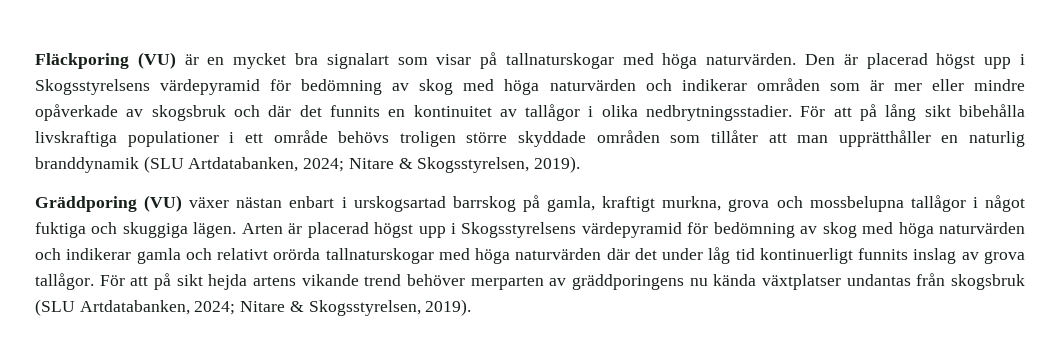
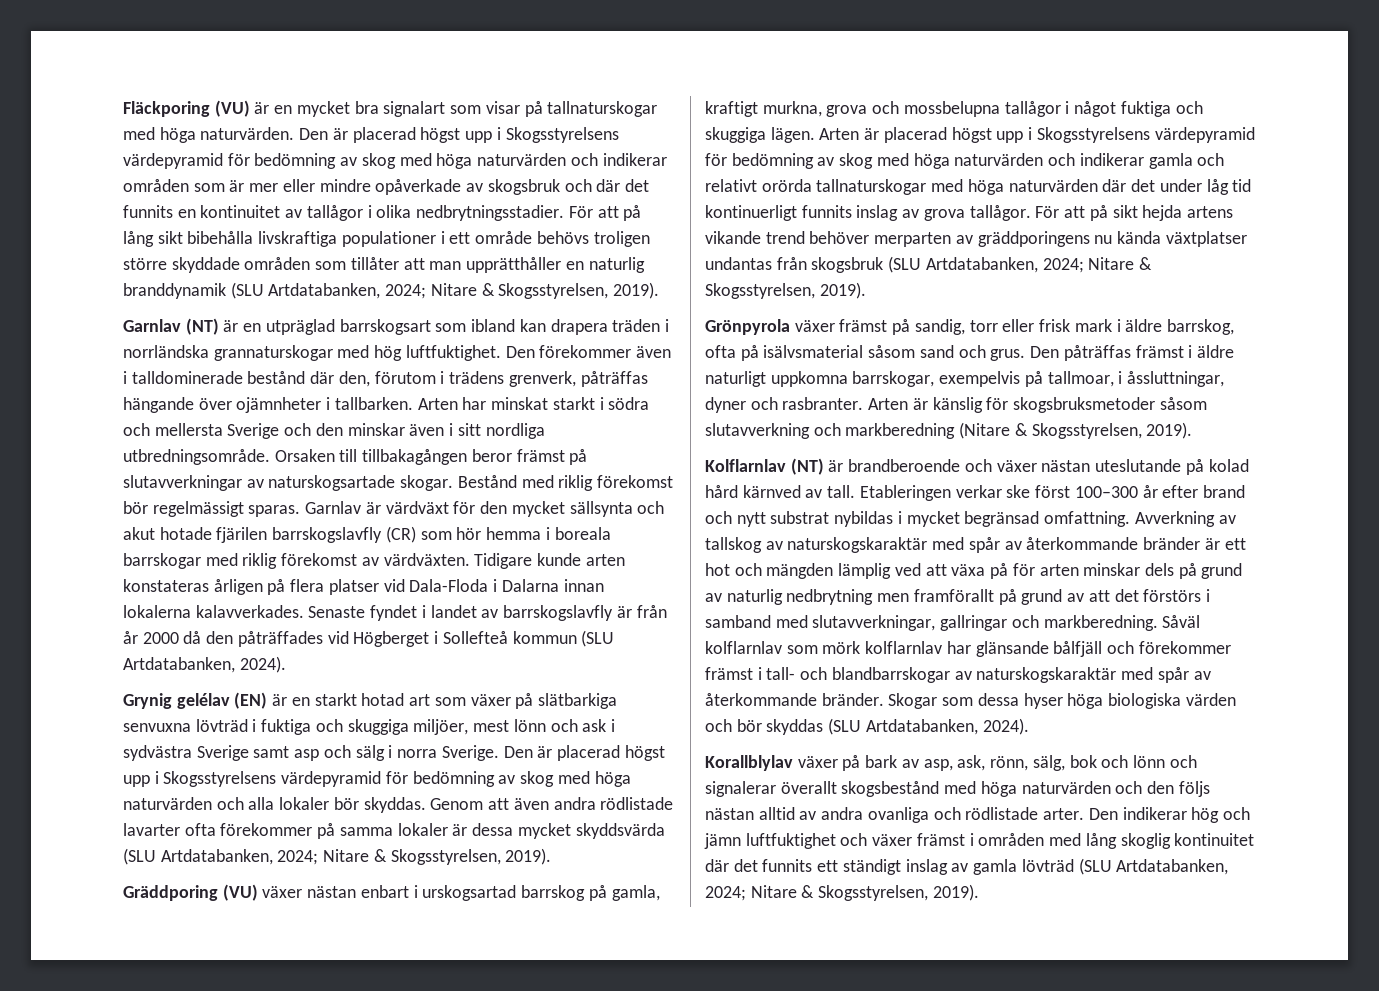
(581, 164) none -> [123,318,669,335] [123,345,672,361] [123,371,648,387] [123,397,650,413] [123,423,545,439] [123,449,588,465] [123,475,674,491] [123,501,665,517] [123,526,611,543] [123,553,625,569] [123,579,604,595] [123,605,667,621] [123,630,615,647] [123,656,286,673] [123,692,617,709] [123,719,615,735] [123,745,665,761] [123,771,631,787] [123,797,674,813] [123,823,665,839] [123,848,552,865] // Garnlav (NT) är en utpräglad barrskogsart som ibland kan drapera träden i norrländska grannaturskogar med hög luftfuktighet. Den förekommer även i talldominerade bestånd där den, förutom i trädens grenverk, påträffas hängande över ojämnheter i tallbarken. Arten har minskat starkt i södra och mellersta Sverige och den minskar även i sitt nordliga utbredningsområde. Orsaken till tillbakagången beror främst på slutavverkningar av naturskogsartade skogar. Bestånd med riklig förekomst bör regelmässigt sparas. Garnlav är värdväxt för den mycket sällsynta och akut hotade fjärilen barrskogslavfly (CR) som hör hemma i boreala barrskogar med riklig förekomst av värdväxten. Tidigare kunde arten konstateras årligen på flera platser vid Dala-Floda i Dalarna innan lokalerna kalavverkades. Senaste fyndet i landet av barrskogslavfly är från år 2000 då den påträffades vid Högberget i Sollefteå kommun (SLU Artdatabanken, 2024). // Grynig gelélav (EN) är en starkt hotad art som växer på slätbarkiga senvuxna lövträd i fuktiga och skuggiga miljöer, mest lönn och ask i sydvästra Sverige samt asp och sälg i norra Sverige. Den är placerad högst upp i Skogsstyrelsens värdepyramid för bedömning av skog med höga naturvärden och alla lokaler bör skyddas. Genom att även andra rödlistade lavarter ofta förekommer på samma lokaler är dessa mycket skyddsvärda (SLU Artdatabanken, 2024; Nitare & Skogsstyrelsen, 2019).
(472, 307) none -> [705,319,1234,335] [705,345,1234,361] [705,371,1225,387] [705,397,1207,413] [705,422,1193,439] [705,458,1249,475] [705,485,1245,501] [705,511,1236,527] [705,537,1246,553] [705,563,1243,579] [705,589,1210,605] [705,615,1201,631] [705,641,1231,657] [705,667,1211,683] [705,693,1236,709] [705,718,1029,735] [705,755,1197,771] [705,781,1210,797] [705,807,1250,823] [704,833,1255,849] [705,858,1229,875] [705,884,979,901] // Grönpyrola växer främst på sandig, torr eller frisk mark i äldre barrskog, ofta på isälvsmaterial såsom sand och grus. Den påträffas främst i äldre naturligt uppkomna barrskogar, exempelvis på tallmoar, i åssluttningar, dyner och rasbranter. Arten är känslig för skogsbruksmetoder såsom slutavverkning och markberedning (Nitare & Skogsstyrelsen, 2019). // Kolflarnlav (NT) är brandberoende och växer nästan uteslutande på kolad hård kärnved av tall. Etableringen verkar ske först 100–300 år efter brand och nytt substrat nybildas i mycket begränsad omfattning. Avverkning av tallskog av naturskogskaraktär med spår av återkommande bränder är ett hot och mängden lämplig ved att växa på för arten minskar dels på grund av naturlig nedbrytning men framförallt på grund av att det förstörs i samband med slutavverkningar, gallringar och markberedning. Såväl kolflarnlav som mörk kolflarnlav har glänsande bålfjäll och förekommer främst i tall- och blandbarrskogar av naturskogskaraktär med spår av återkommande bränder. Skogar som dessa hyser höga biologiska värden och bör skyddas (SLU Artdatabanken, 2024). // Korallblylav växer på bark av asp, ask, rönn, sälg, bok och lönn och signalerar överallt skogsbestånd med höga naturvärden och den följs nästan alltid av andra ovanliga och rödlistade arter. Den indikerar hög och jämn luftfuktighet och växer främst i områden med lång skoglig kontinuitet där det funnits ett ständigt inslag av gamla lövträd (SLU Artdatabanken, 2024; Nitare & Skogsstyrelsen, 2019).

